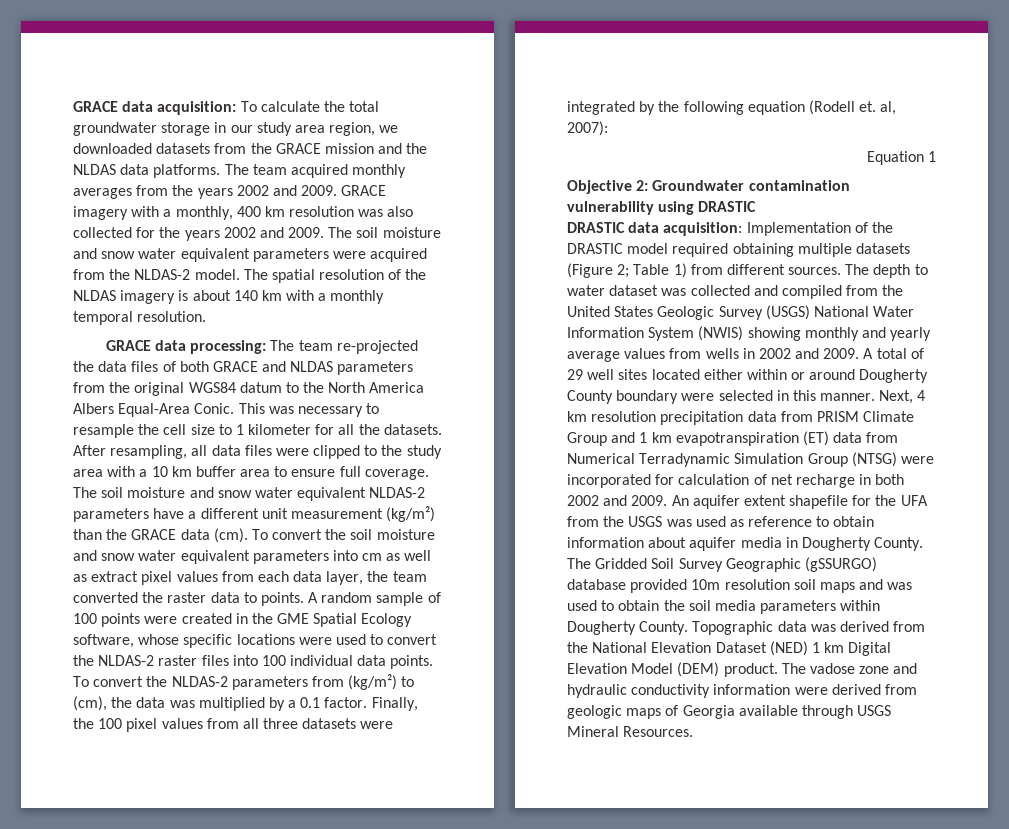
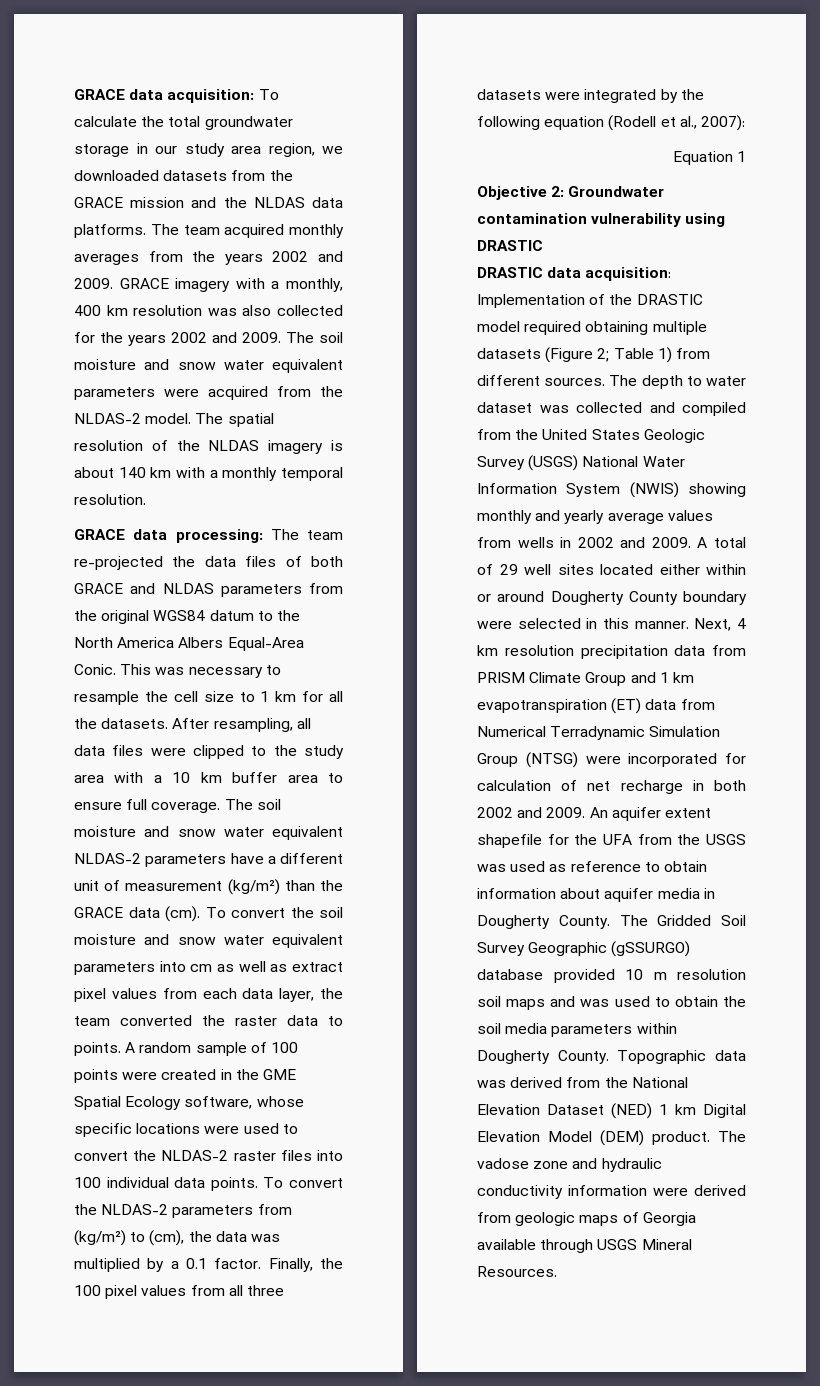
[248,424,312,435] kilometer -> [275,691,297,702] km
(288, 513) none -> [104,880,121,891] of
[859,101,897,115] et. al, -> [660,116,697,129] et al.,
[691,579,721,590] 10m -> [625,969,667,980] 10 m

